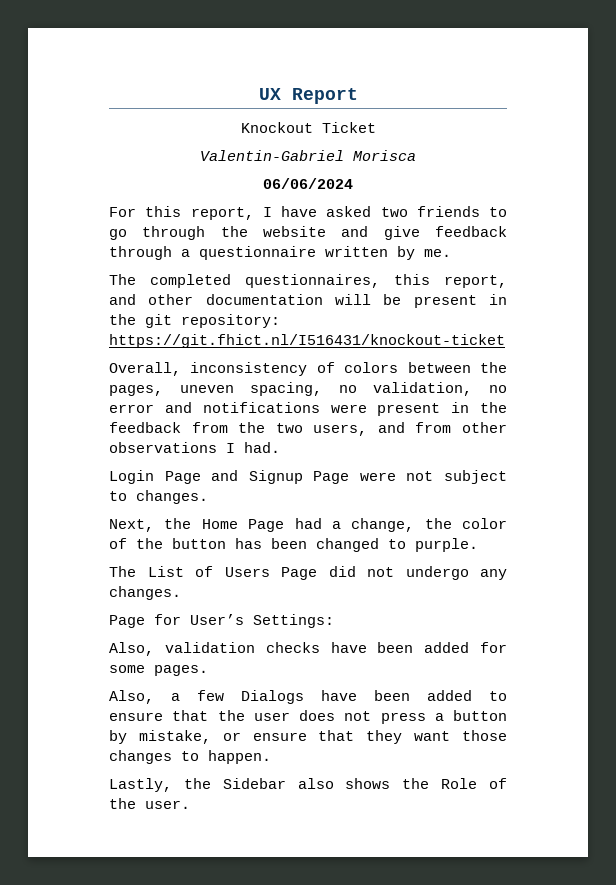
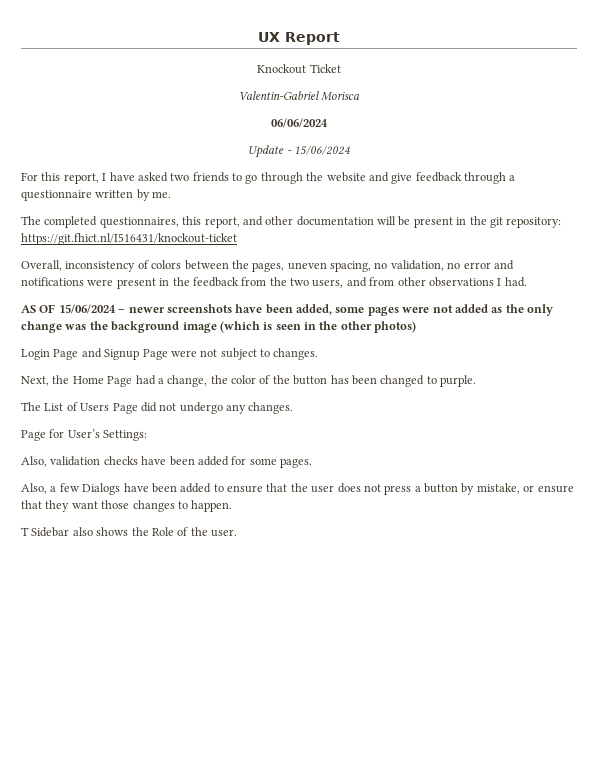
(353, 183) none -> [248,145,350,158] // Update - 15/06/2024
(280, 447) none -> [21,304,553,316] [21,321,417,333] // AS OF 15/06/2024 – newer screenshots have been added, some pages were not added as the only change was the background image (which is seen in the other photos)
[109,778,211,792] Lastly, the -> [21,527,29,536] T

